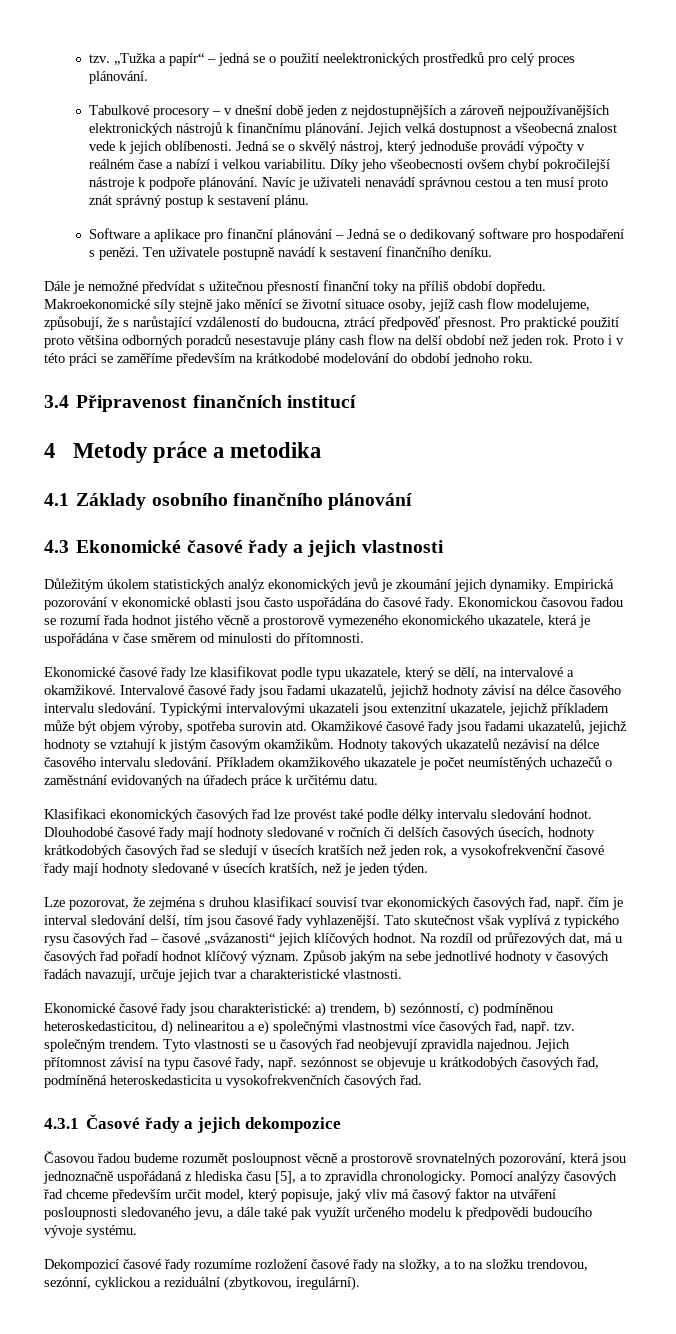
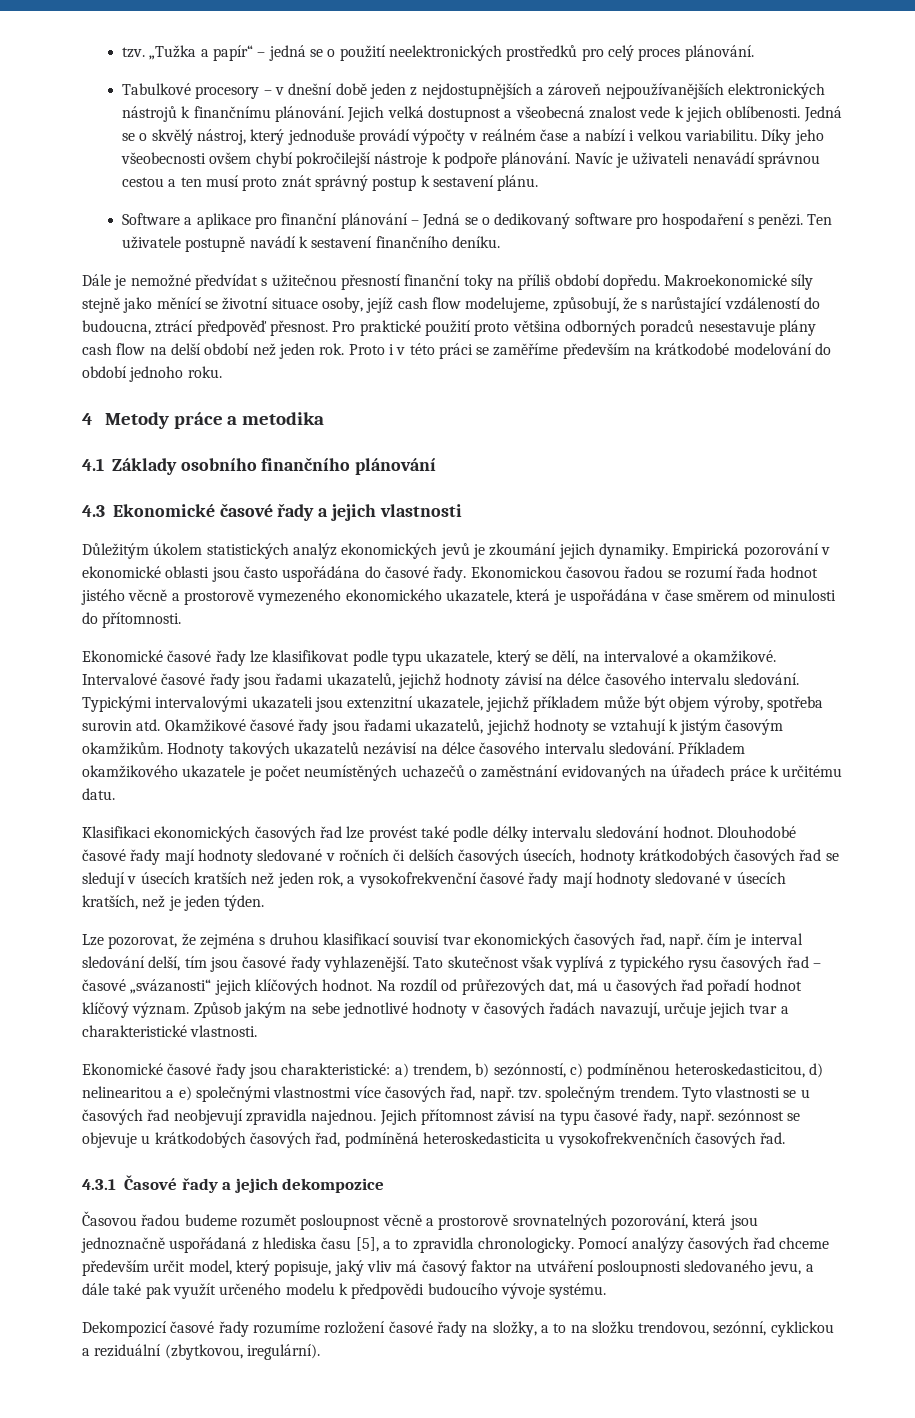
[44,395,356,412] // 3.4 Připravenost finančních institucí -> (222, 372) none

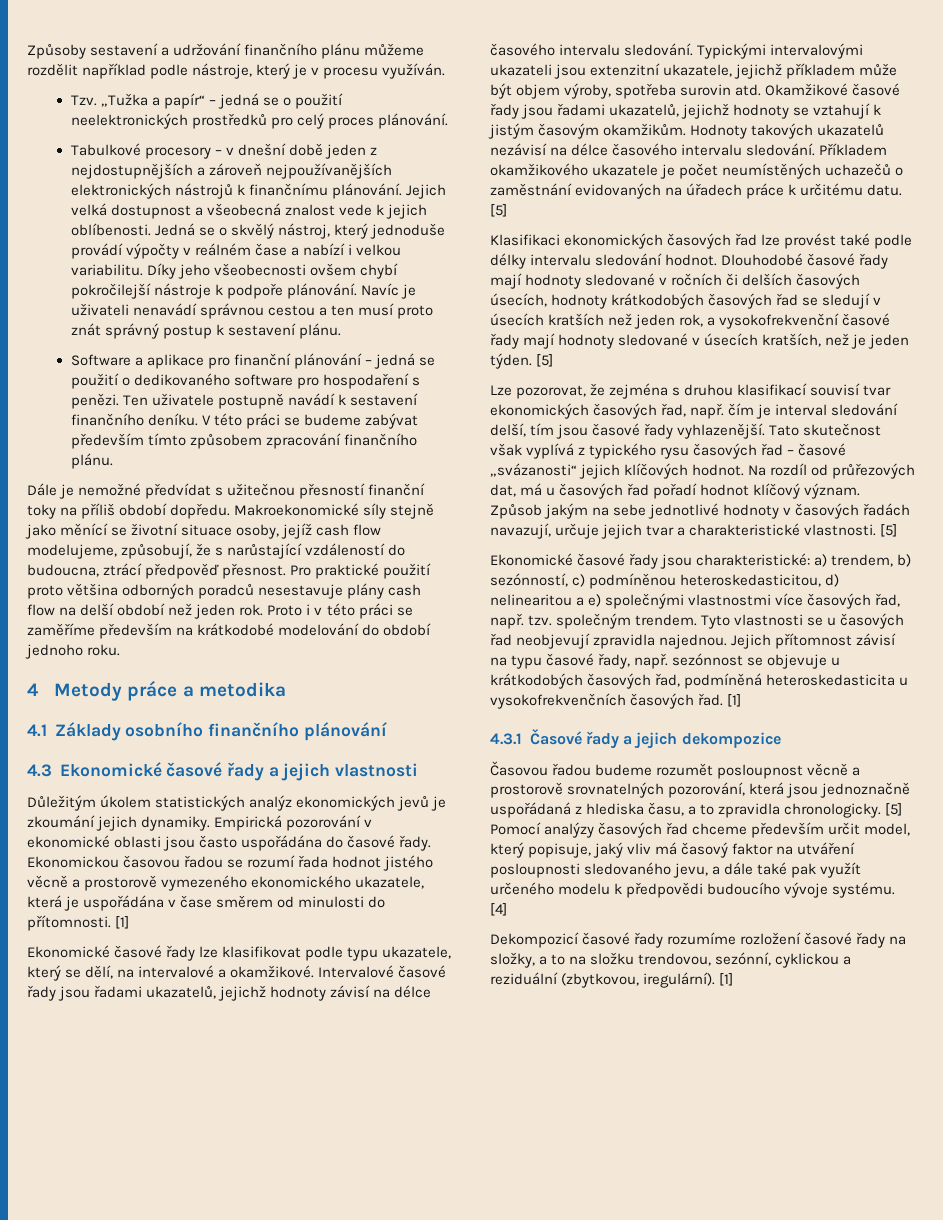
[122,47,146,58] tzv. -> [27,43,425,59] [27,63,446,79] [70,95,97,106] Způsoby sestavení a udržování finančního plánu můžeme rozdělit například podle nástroje, který je v procesu využíván. // Tzv.
[422,213,571,229] Jedná se o dedikovaný -> [374,353,436,369] [70,373,230,389] jedná se použití o dedikovaného
(501, 242) none -> [201,413,419,429] [70,433,418,449] [70,453,113,469] V této práci se budeme zabývat především tímto způsobem zpracování finančního plánu.
(182, 620) none -> [115,916,130,929] [1]
(115, 794) none -> [490,204,507,217] [5]
(265, 903) none -> [536,354,554,367] [5]
(258, 1031) none -> [880,524,898,537] [5]
(786, 1138) none -> [727,694,742,707] [1]
[321,1237,379,1252] času [5], -> [648,802,685,816] času,
(574, 1245) none -> [885,803,903,816] [5]
(607, 1291) none -> [490,903,507,916] [4]
(320, 1352) none -> [719,973,734,986] [1]

